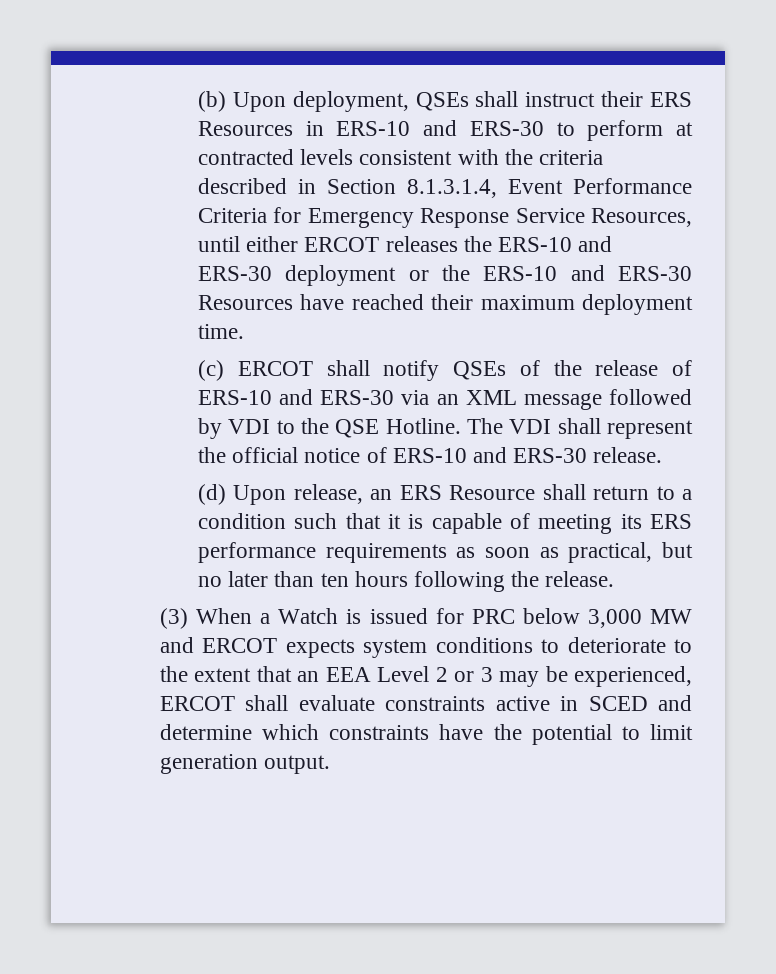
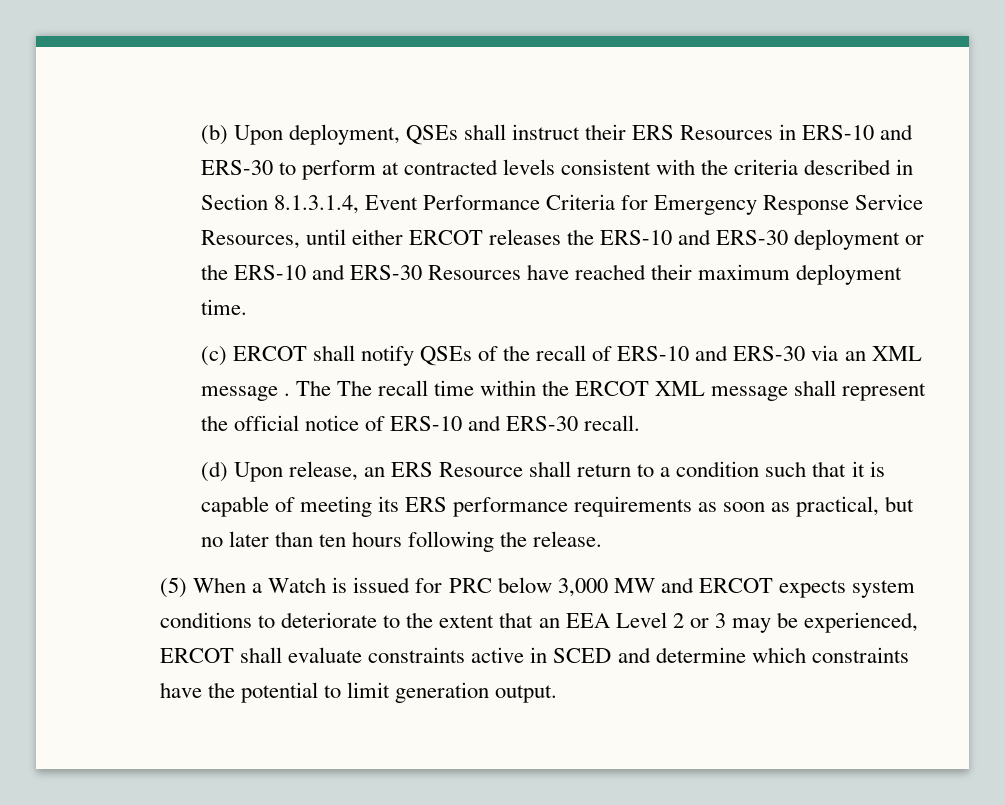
[595,360,659,376] release -> [536,345,587,361] recall
[608,389,692,405] [198,418,552,439] followed by VDI to the QSE Hotline. The VDI -> [283,380,789,401] . The The recall time within the ERCOT XML message
[593,447,663,463] release. -> [584,415,641,431] recall.
[160,608,189,629] (3) -> [160,577,188,598] (5)

